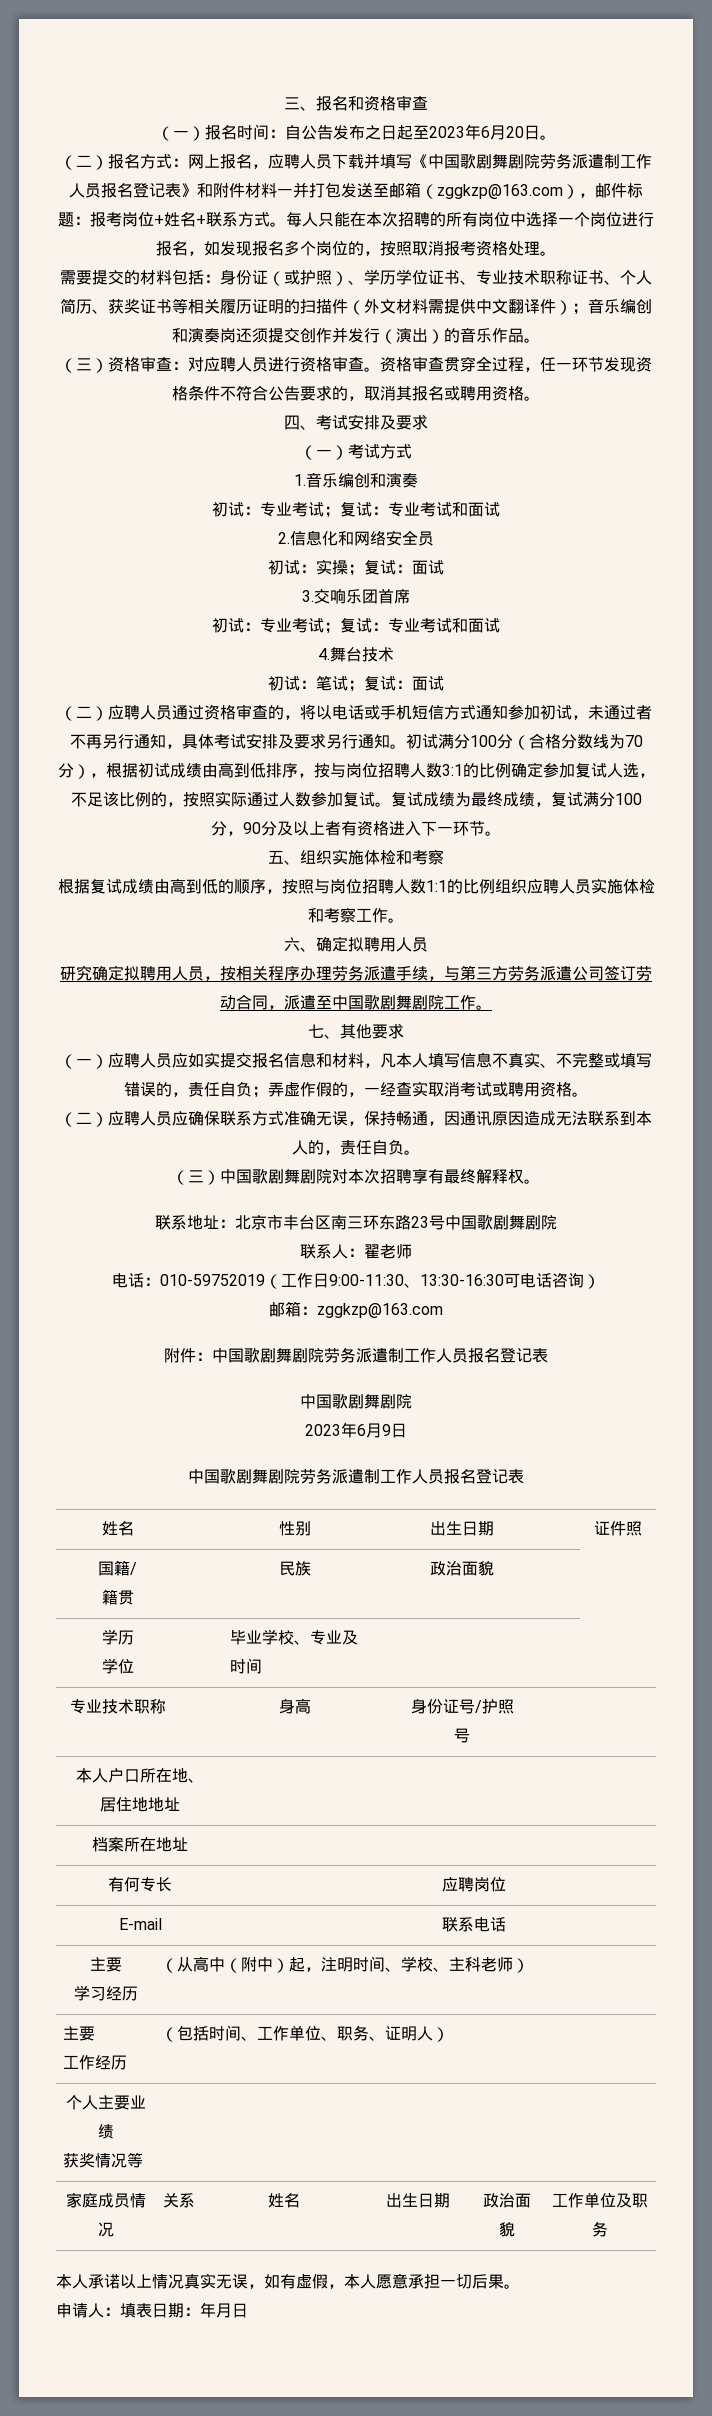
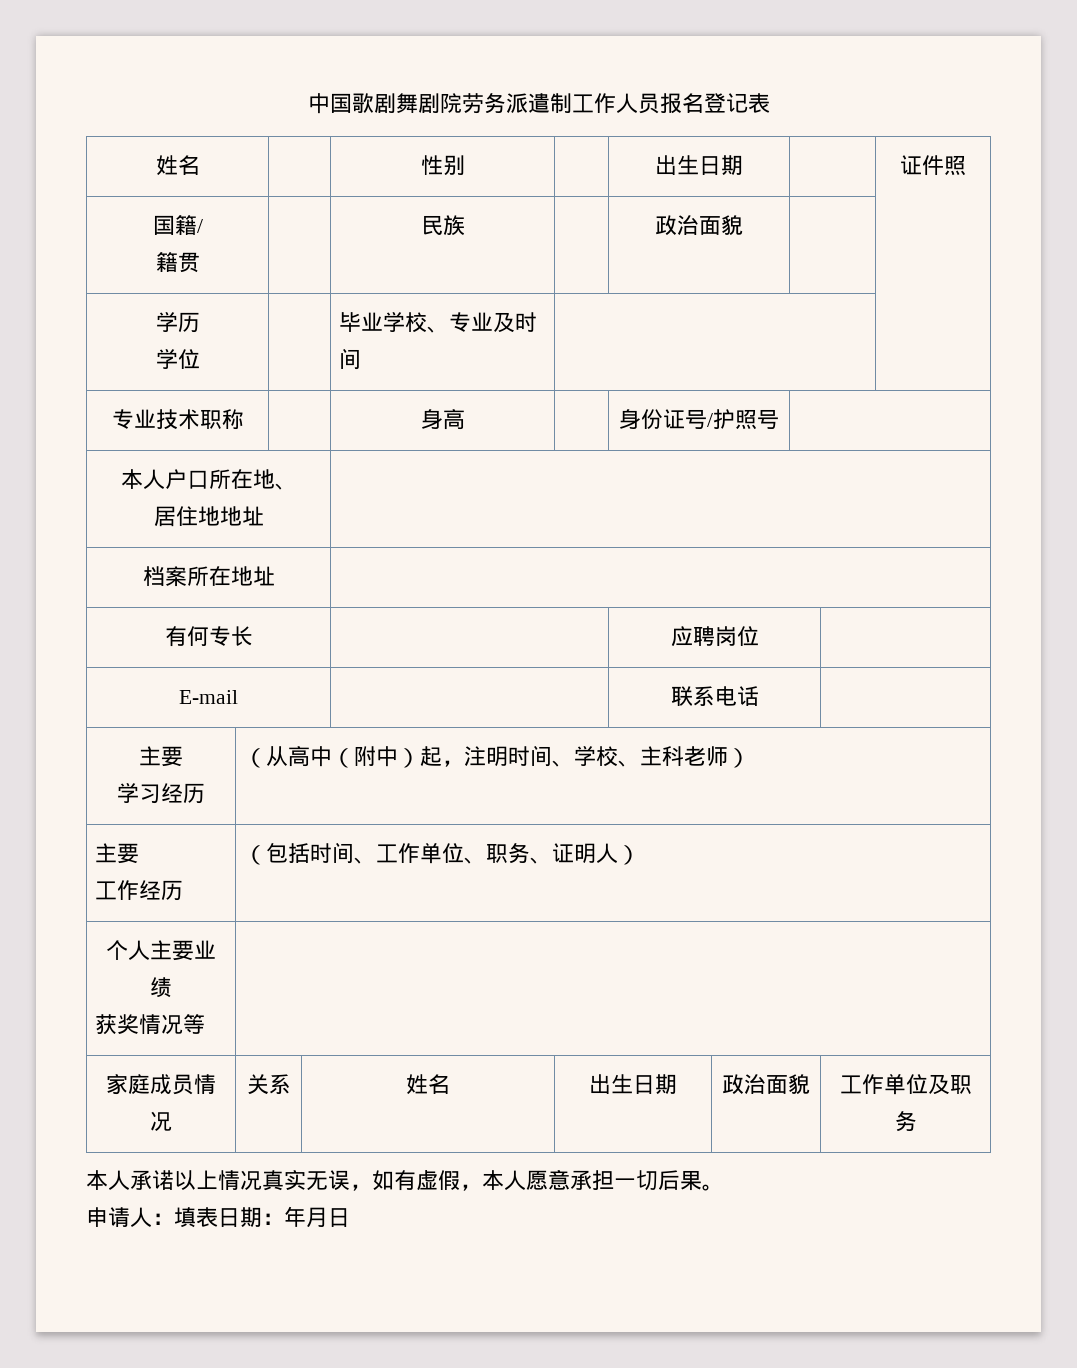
[284,95,428,111] [156,124,556,141] [60,153,652,170] [69,182,643,199] [58,211,654,227] [156,240,556,256] [60,269,652,286] [60,298,652,315] [172,327,540,344] [60,356,652,373] [172,385,540,401] [284,414,428,430] [300,444,412,460] [294,472,418,488] [212,502,500,518] [278,530,434,546] [268,559,444,576] [302,588,410,604] [212,618,500,634] [318,647,394,662] [268,675,444,692] [60,704,652,721] [69,733,643,750] [57,762,655,779] [70,791,642,807] [211,821,501,836] [268,849,444,865] [57,878,655,894] [308,907,404,923] [284,936,428,952] [60,965,652,981] [220,994,492,1010] [308,1023,404,1039] [60,1052,652,1069] [124,1081,588,1098] [60,1111,652,1127] [292,1139,420,1155] [172,1168,540,1185] [155,1214,557,1230] [300,1244,412,1259] [112,1272,600,1289] [269,1301,443,1318] [164,1347,548,1363] [300,1394,412,1409] [305,1422,407,1438] 三、报名和资格审查 // （一）报名时间：自公告发布之日起至2023年6月20日。 // （二）报名方式：网上报名，应聘人员下载并填写《中国歌剧舞剧院劳务派遣制工作人员报名登记表》和附件材料一并打包发送至邮箱（zggkzp@163.com），邮件标题：报考岗位+姓名+联系方式。每人只能在本次招聘的所有岗位中选择一个岗位进行报名，如发现报名多个岗位的，按照取消报考资格处理。 // 需要提交的材料包括：身份证（或护照）、学历学位证书、专业技术职称证书、个人简历、获奖证书等相关履历证明的扫描件（外文材料需提供中文翻译件）；音乐编创和演奏岗还须提交创作并发行（演出）的音乐作品。 // （三）资格审查：对应聘人员进行资格审查。资格审查贯穿全过程，任一环节发现资格条件不符合公告要求的，取消其报名或聘用资格。 // 四、考试安排及要求 // （一）考试方式 // 1.音乐编创和演奏 // 初试：专业考试；复试：专业考试和面试 // 2.信息化和网络安全员 // 初试：实操；复试：面试 // 3.交响乐团首席 // 初试：专业考试；复试：专业考试和面试 // 4.舞台技术 // 初试：笔试；复试：面试 // （二）应聘人员通过资格审查的，将以电话或手机短信方式通知参加初试，未通过者不再另行通知，具体考试安排及要求另行通知。初试满分100分（合格分数线为70分），根据初试成绩由高到低排序，按与岗位招聘人数3:1的比例确定参加复试人选，不足该比例的，按照实际通过人数参加复试。复试成绩为最终成绩，复试满分100分，90分及以上者有资格进入下一环节。 // 五、组织实施体检和考察 // 根据复试成绩由高到低的顺序，按照与岗位招聘人数1:1的比例组织应聘人员实施体检和考察工作。 // 六、确定拟聘用人员 // 研究确定拟聘用人员，按相关程序办理劳务派遣手续，与第三方劳务派遣公司签订劳动合同，派遣至中国歌剧舞剧院工作。 // 七、其他要求 // （一）应聘人员应如实提交报名信息和材料，凡本人填写信息不真实、不完整或填写错误的，责任自负；弄虚作假的，一经查实取消考试或聘用资格。 // （二）应聘人员应确保联系方式准确无误，保持畅通，因通讯原因造成无法联系到本人的，责任自负。 // （三）中国歌剧舞剧院对本次招聘享有最终解释权。 // 联系地址：北京市丰台区南三环东路23号中国歌剧舞剧院 // 联系人：翟老师 // 电话：010-59752019（工作日9:00-11:30、13:30-16:30可电话咨询） // 邮箱：zggkzp@163.com // 附件：中国歌剧舞剧院劳务派遣制工作人员报名登记表 // 中国歌剧舞剧院 // 2023年6月9日 // -> (307, 103) none

